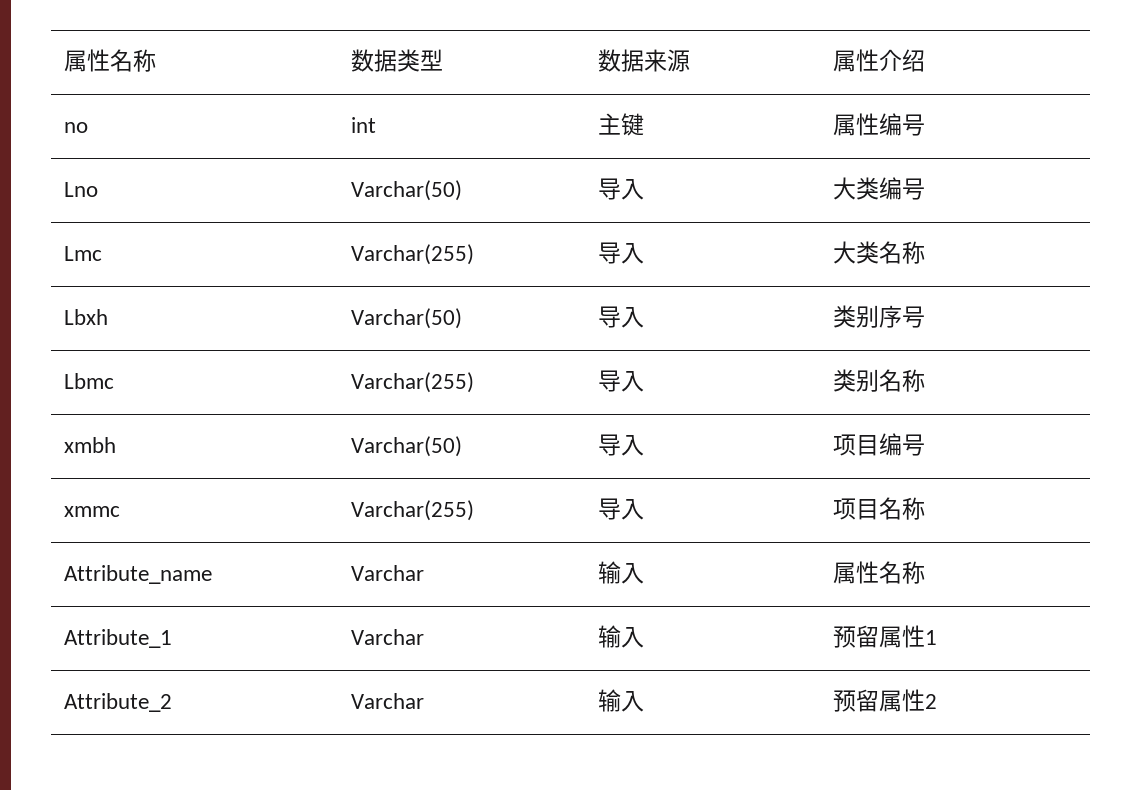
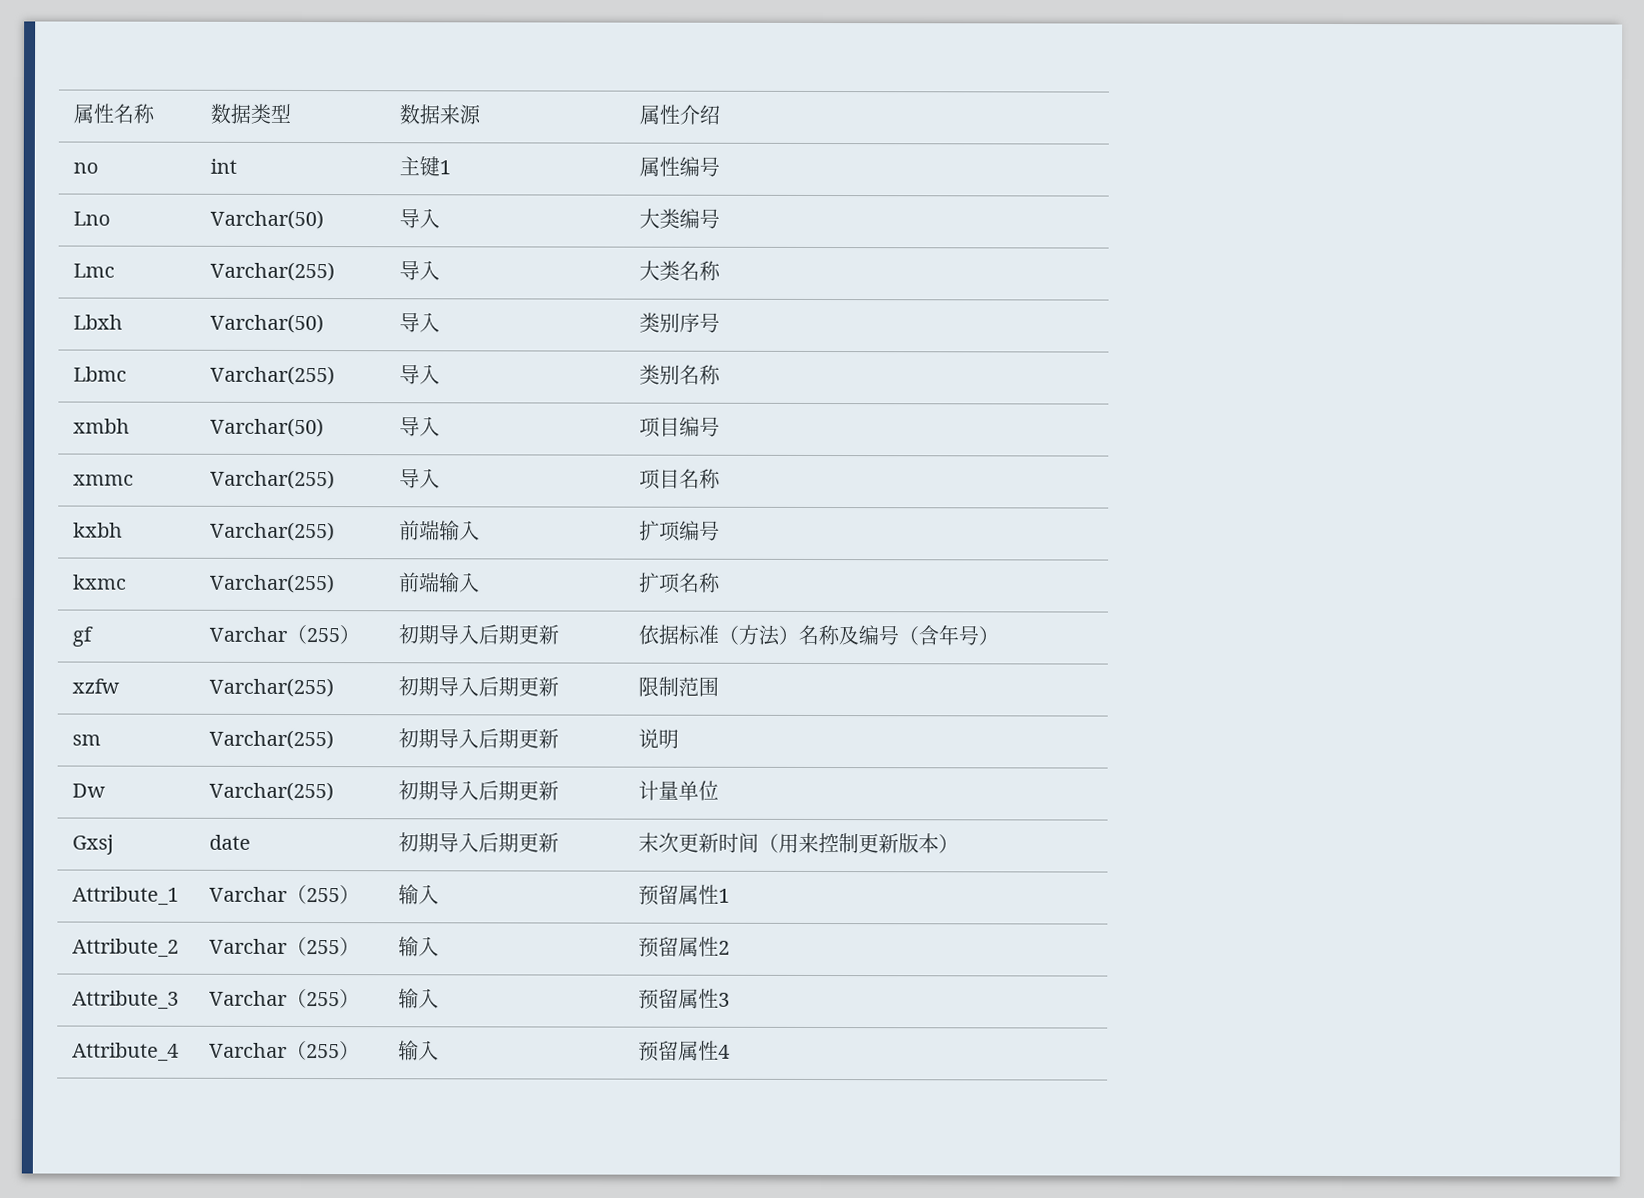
(644, 124) none -> [439,160,452,175] 1
[63,565,212,584] [350,565,424,581] [597,561,644,584] [832,561,925,584] Attribute_name | Varchar | 输入 | 属性名称 -> [73,522,124,538] [210,521,336,542] [399,520,481,541] [639,520,721,542] [73,574,128,590] [210,573,336,594] [399,572,481,593] [639,572,722,594] [72,626,94,647] [209,624,361,645] [398,624,560,645] [638,624,1000,646] [72,678,121,694] [209,677,335,698] [398,676,560,697] [638,676,720,697] [72,734,102,746] [209,729,335,750] [398,728,560,749] [638,728,680,749] [72,783,107,798] [209,781,335,802] [398,780,560,801] [638,780,720,801] [72,834,115,855] [209,834,252,850] [398,832,560,853] [638,832,960,854] kxbh | Varchar(255) | 前端输入 | 扩项编号 // kxmc | Varchar(255) | 前端输入 | 扩项名称 // gf | Varchar（255） | 初期导入后期更新 | 依据标准（方法）名称及编号（含年号） // xzfw | Varchar(255) | 初期导入后期更新 | 限制范围 // sm | Varchar(255) | 初期导入后期更新 | 说明 // Dw | Varchar(255) | 初期导入后期更新 | 计量单位 // Gxsj | date | 初期导入后期更新 | 末次更新时间（用来控制更新版本）
(424, 637) none -> [286,884,361,905] （255）
(424, 701) none -> [286,936,361,957] （255）
(937, 701) none -> [72,990,180,1010] [209,988,361,1009] [398,988,440,1009] [638,988,731,1010] [72,1042,180,1062] [209,1040,361,1061] [398,1040,440,1061] [638,1040,731,1062] // Attribute_3 | Varchar（255） | 输入 | 预留属性3 // Attribute_4 | Varchar（255） | 输入 | 预留属性4

